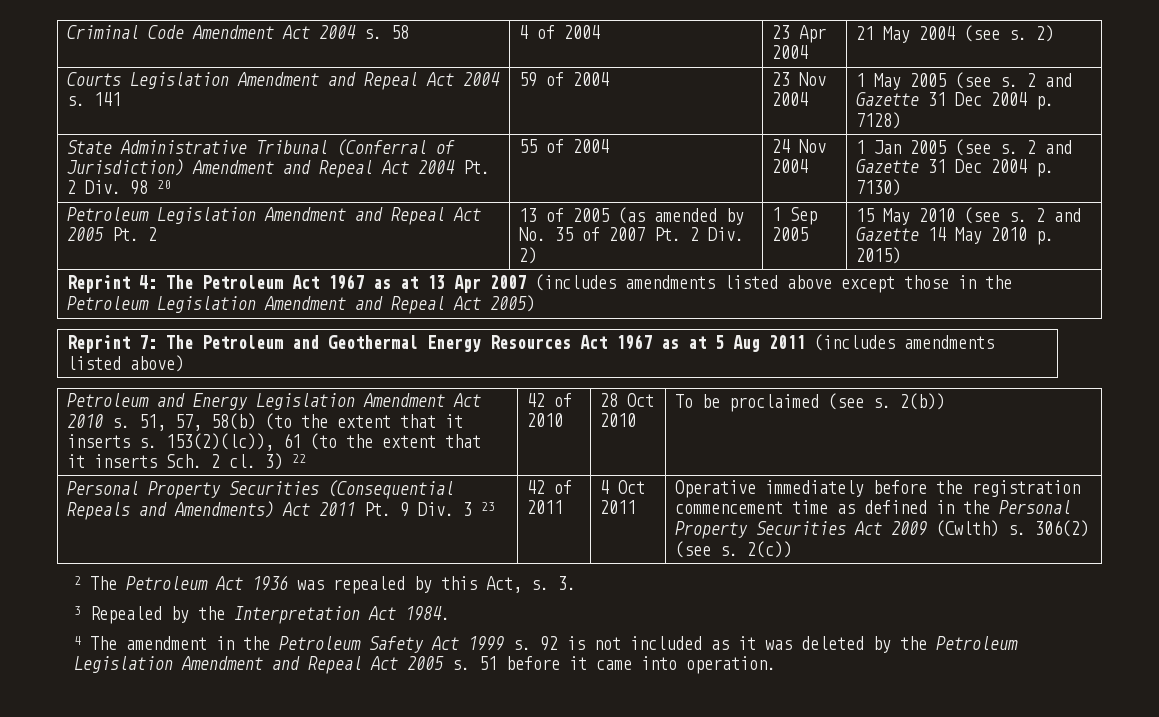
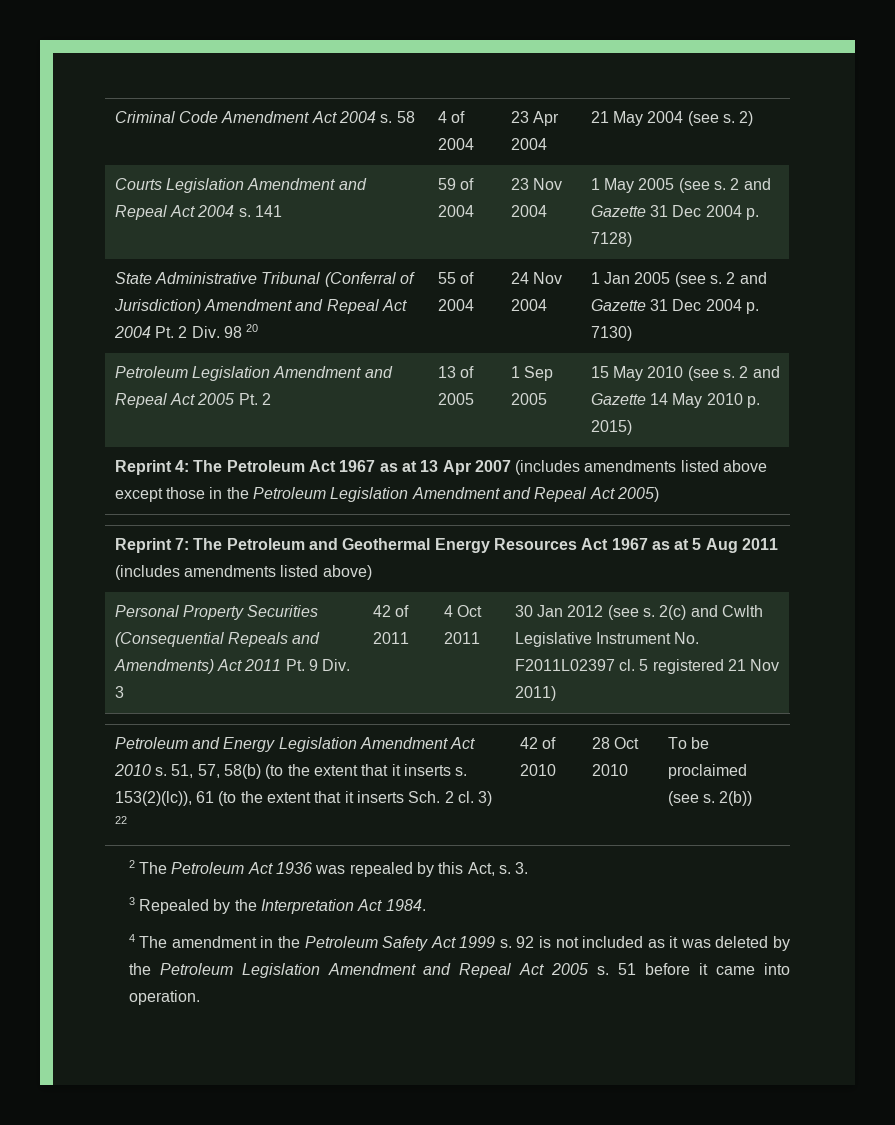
[618,207,745,225] [519,227,745,241] [519,247,538,264] (as amended by No. 35 of 2007 Pt. 2 Div. 2) -> (474, 399) none
(185, 363) none -> [114,605,319,620] [114,632,321,647] [113,659,351,674] [114,686,124,698] [372,605,409,617] [372,632,409,644] [443,605,482,617] [443,632,480,644] [514,605,763,620] [514,632,700,647] [514,659,780,674] [514,686,556,701] // Personal Property Securities (Consequential Repeals and Amendments) Act 2011 Pt. 9 Div. 3 | 42 of 2011 | 4 Oct 2011 | 30 Jan 2012 (see s. 2(c) and Cwlth Legislative Instrument No. F2011L02397 cl. 5 registered 21 Nov 2011)
[67,480,455,499] [67,501,496,520] [527,480,573,494] [527,500,564,514] [600,480,646,494] [600,500,637,514] [675,480,1081,498] [675,500,1072,514] [675,520,1090,539] [675,541,793,558] // Personal Property Securities (Consequential Repeals and Amendments) Act 2011 Pt. 9 Div. 3 23 | 42 of 2011 | 4 Oct 2011 | Operative immediately before the registration commencement time as defined in the Personal Property Securities Act 2009 (Cwlth) s. 306(2) (see s. 2(c)) -> (753, 798) none

